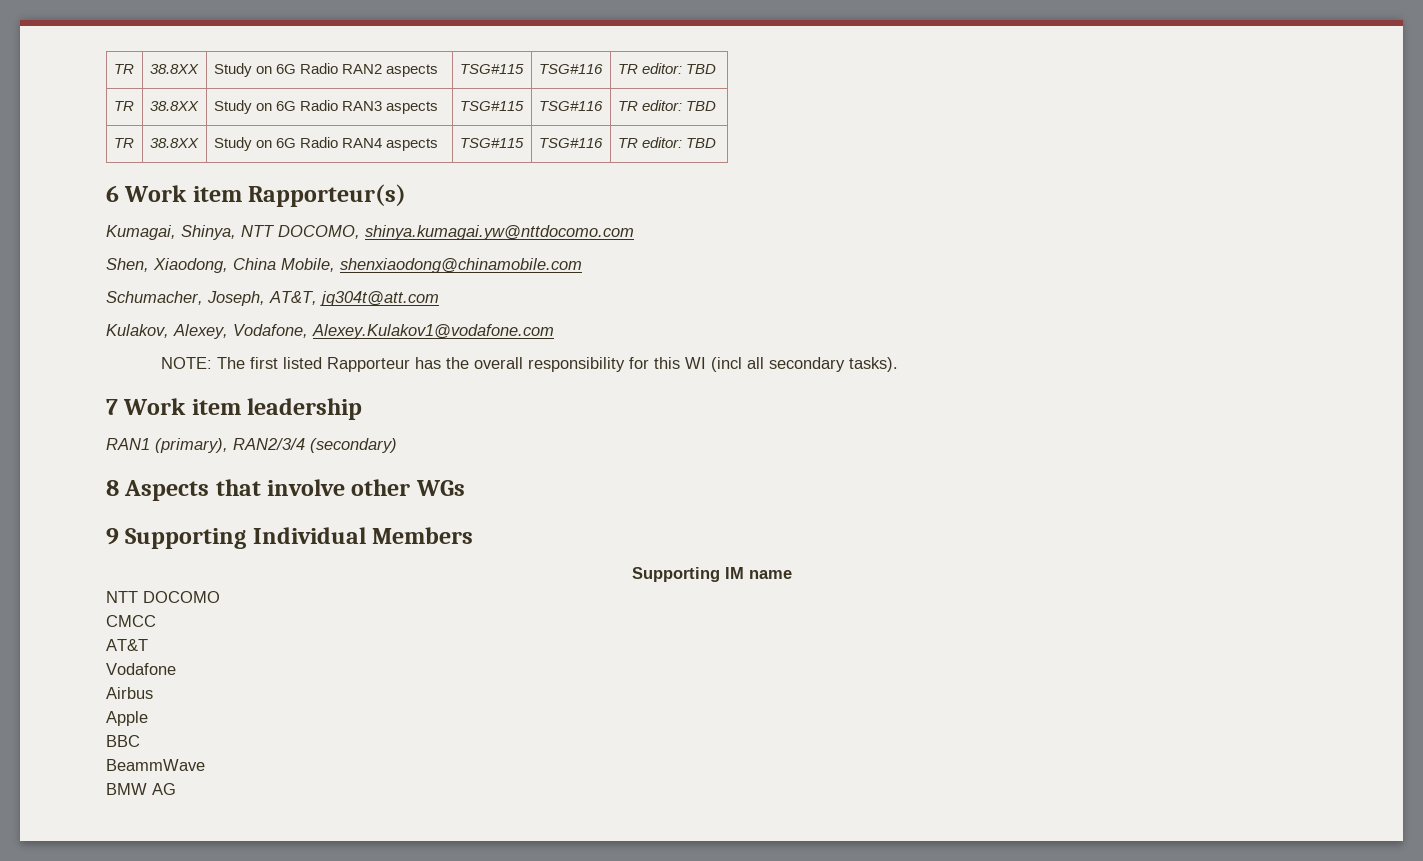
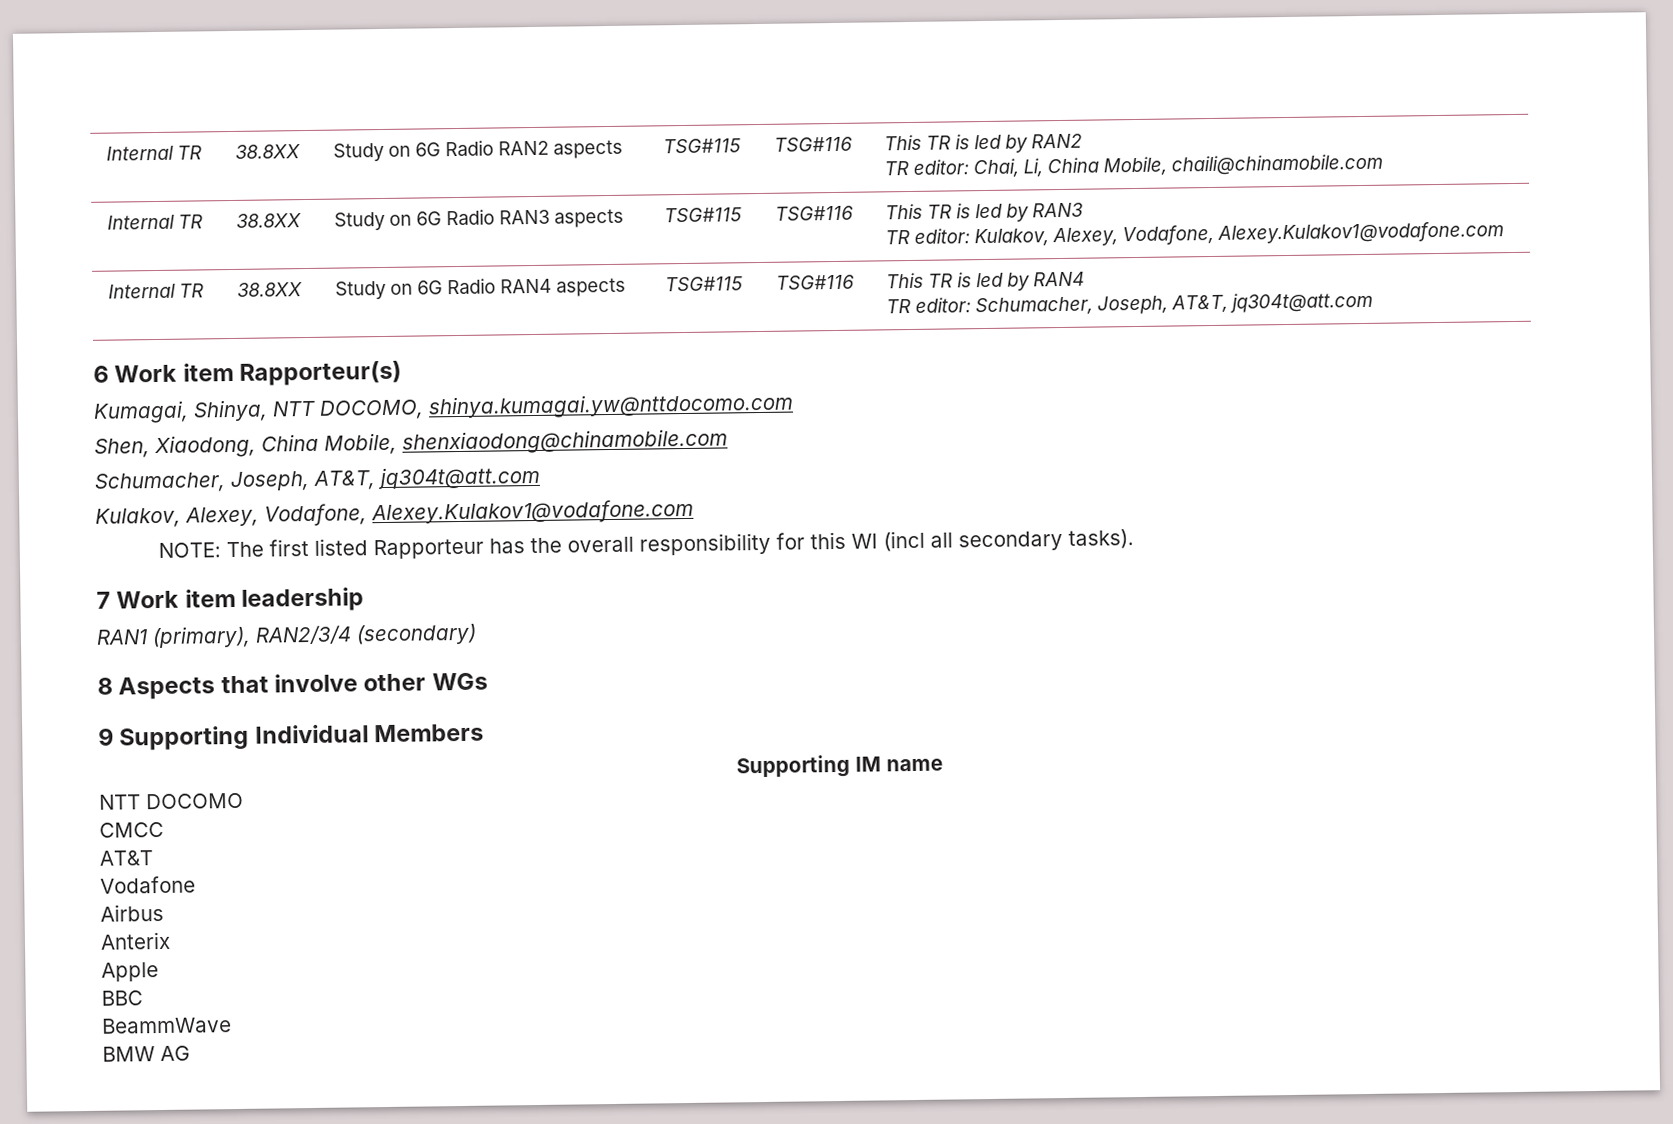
(113, 69) none -> [106,145,175,161] Internal
[617,63,716,74] TR editor: TBD // -> [884,133,1083,153] [884,153,1384,179] [107,214,176,230] This TR is led by RAN2 // TR editor: Chai, Li, China Mobile, chaili@chinamobile.com // Internal
[617,100,716,111] TR editor: TBD // -> [885,202,1084,222] [885,221,1505,248] [108,283,177,299] This TR is led by RAN3 // TR editor: Kulakov, Alexey, Vodafone, Alexey.Kulakov1@vodafone.com // Internal
[617,137,716,148] TR editor: TBD -> [886,271,1086,291] [886,291,1374,317] This TR is led by RAN4 // TR editor: Schumacher, Joseph, AT&T, jq304t@att.com
(153, 693) none -> [100,931,171,950] // Anterix

